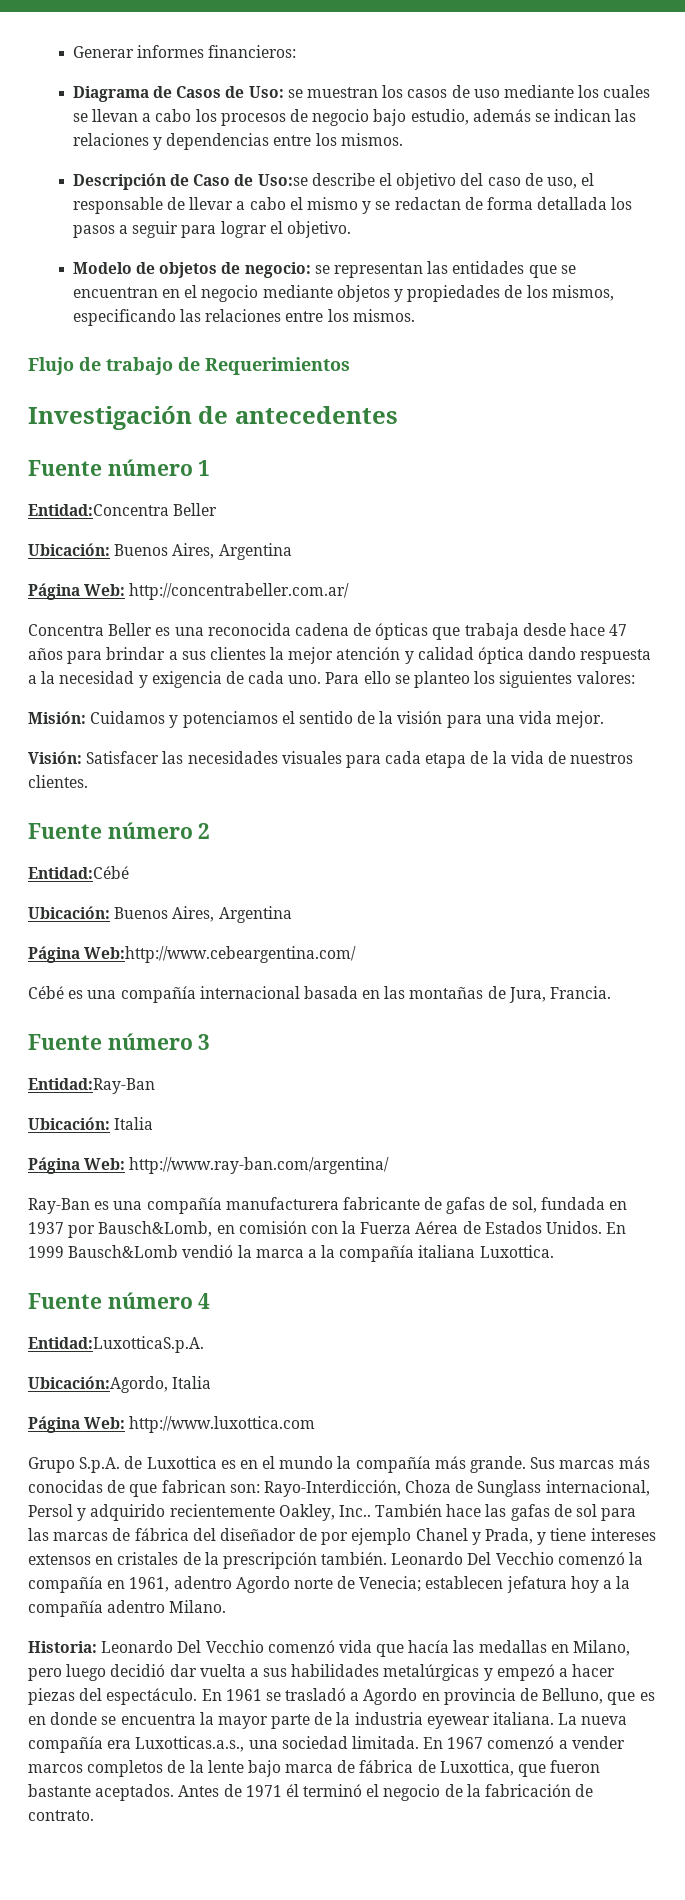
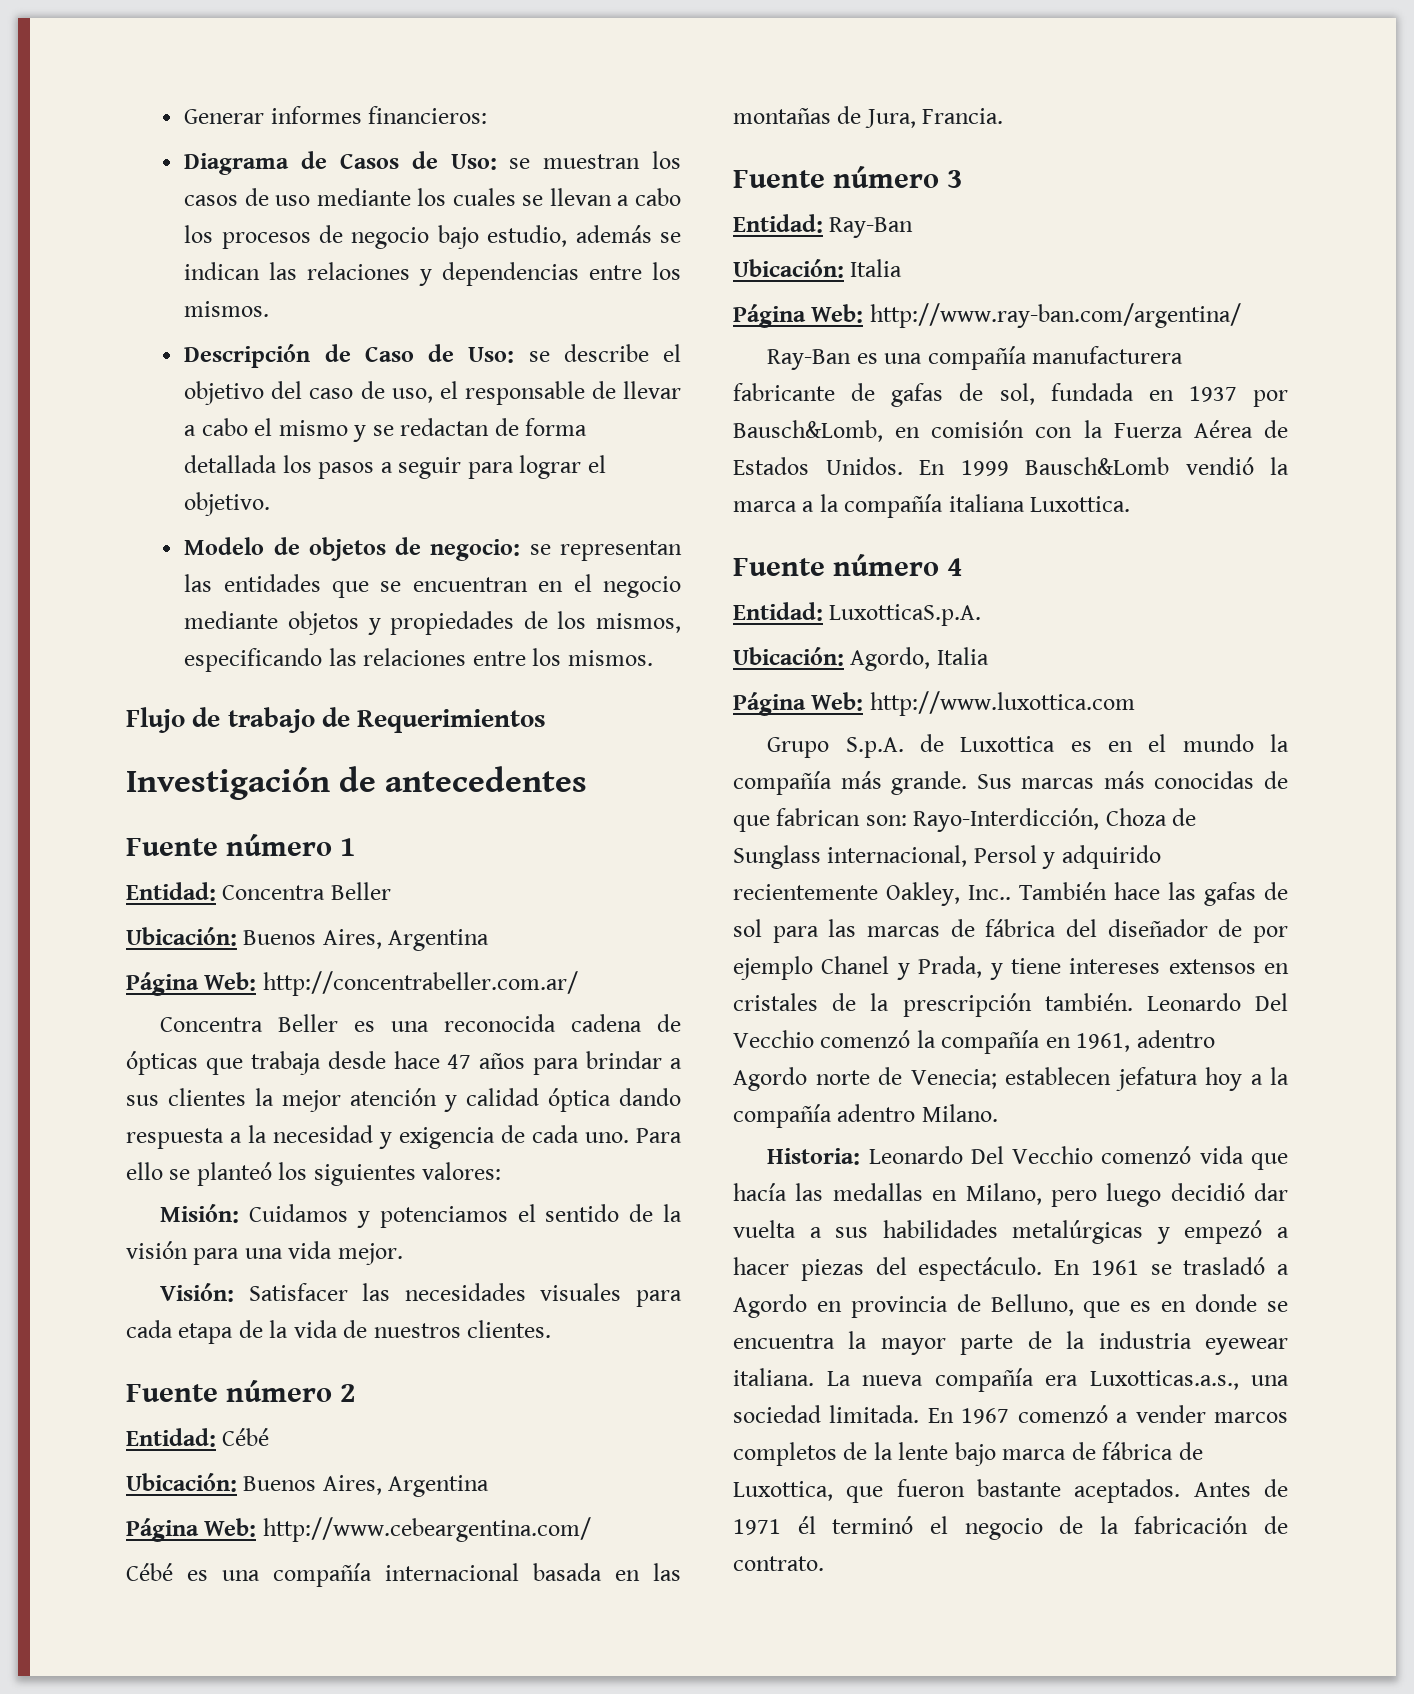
[257,174,308,186] Uso:se -> [468,347,550,363] Uso: se
[28,504,169,516] Entidad:Concentra -> [126,882,326,901] Entidad: Concentra
[414,671,471,688] planteo -> [196,1162,272,1186] planteó
[28,866,129,879] [28,906,292,923] [28,946,357,963] Entidad:Cébé // Ubicación: Buenos Aires, Argentina // Página Web:http://www.cebeargentina.com/ -> [126,1428,270,1447] [126,1473,490,1497] [126,1517,591,1542] Entidad: Cébé // Ubicación: Buenos Aires, Argentina // Página Web: http://www.cebeargentina.com/
[28,1078,155,1094] Entidad:Ray-Ban -> [733,214,914,238] Entidad: Ray-Ban
[28,1336,204,1353] [28,1376,168,1393] Entidad:LuxotticaS.p.A. // Ubicación:Agordo, -> [733,602,982,626] [733,647,931,671] Entidad: LuxotticaS.p.A. // Ubicación: Agordo,

